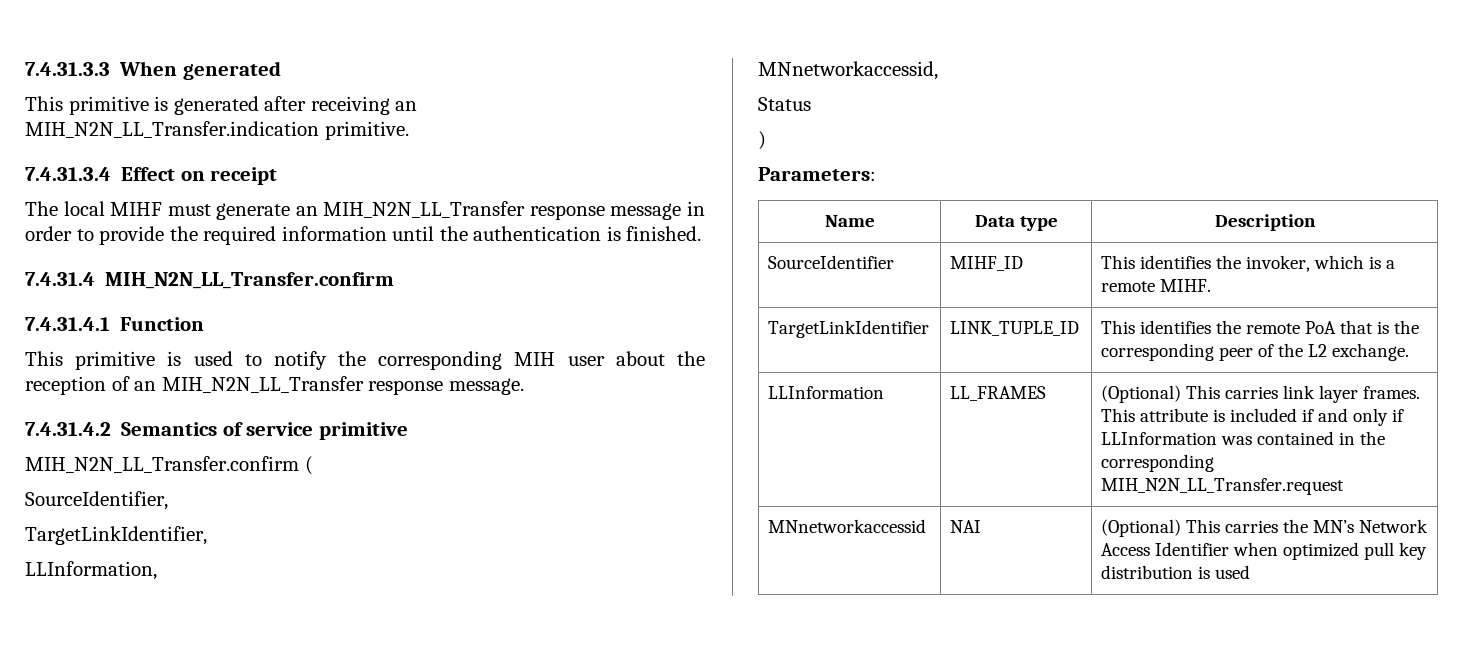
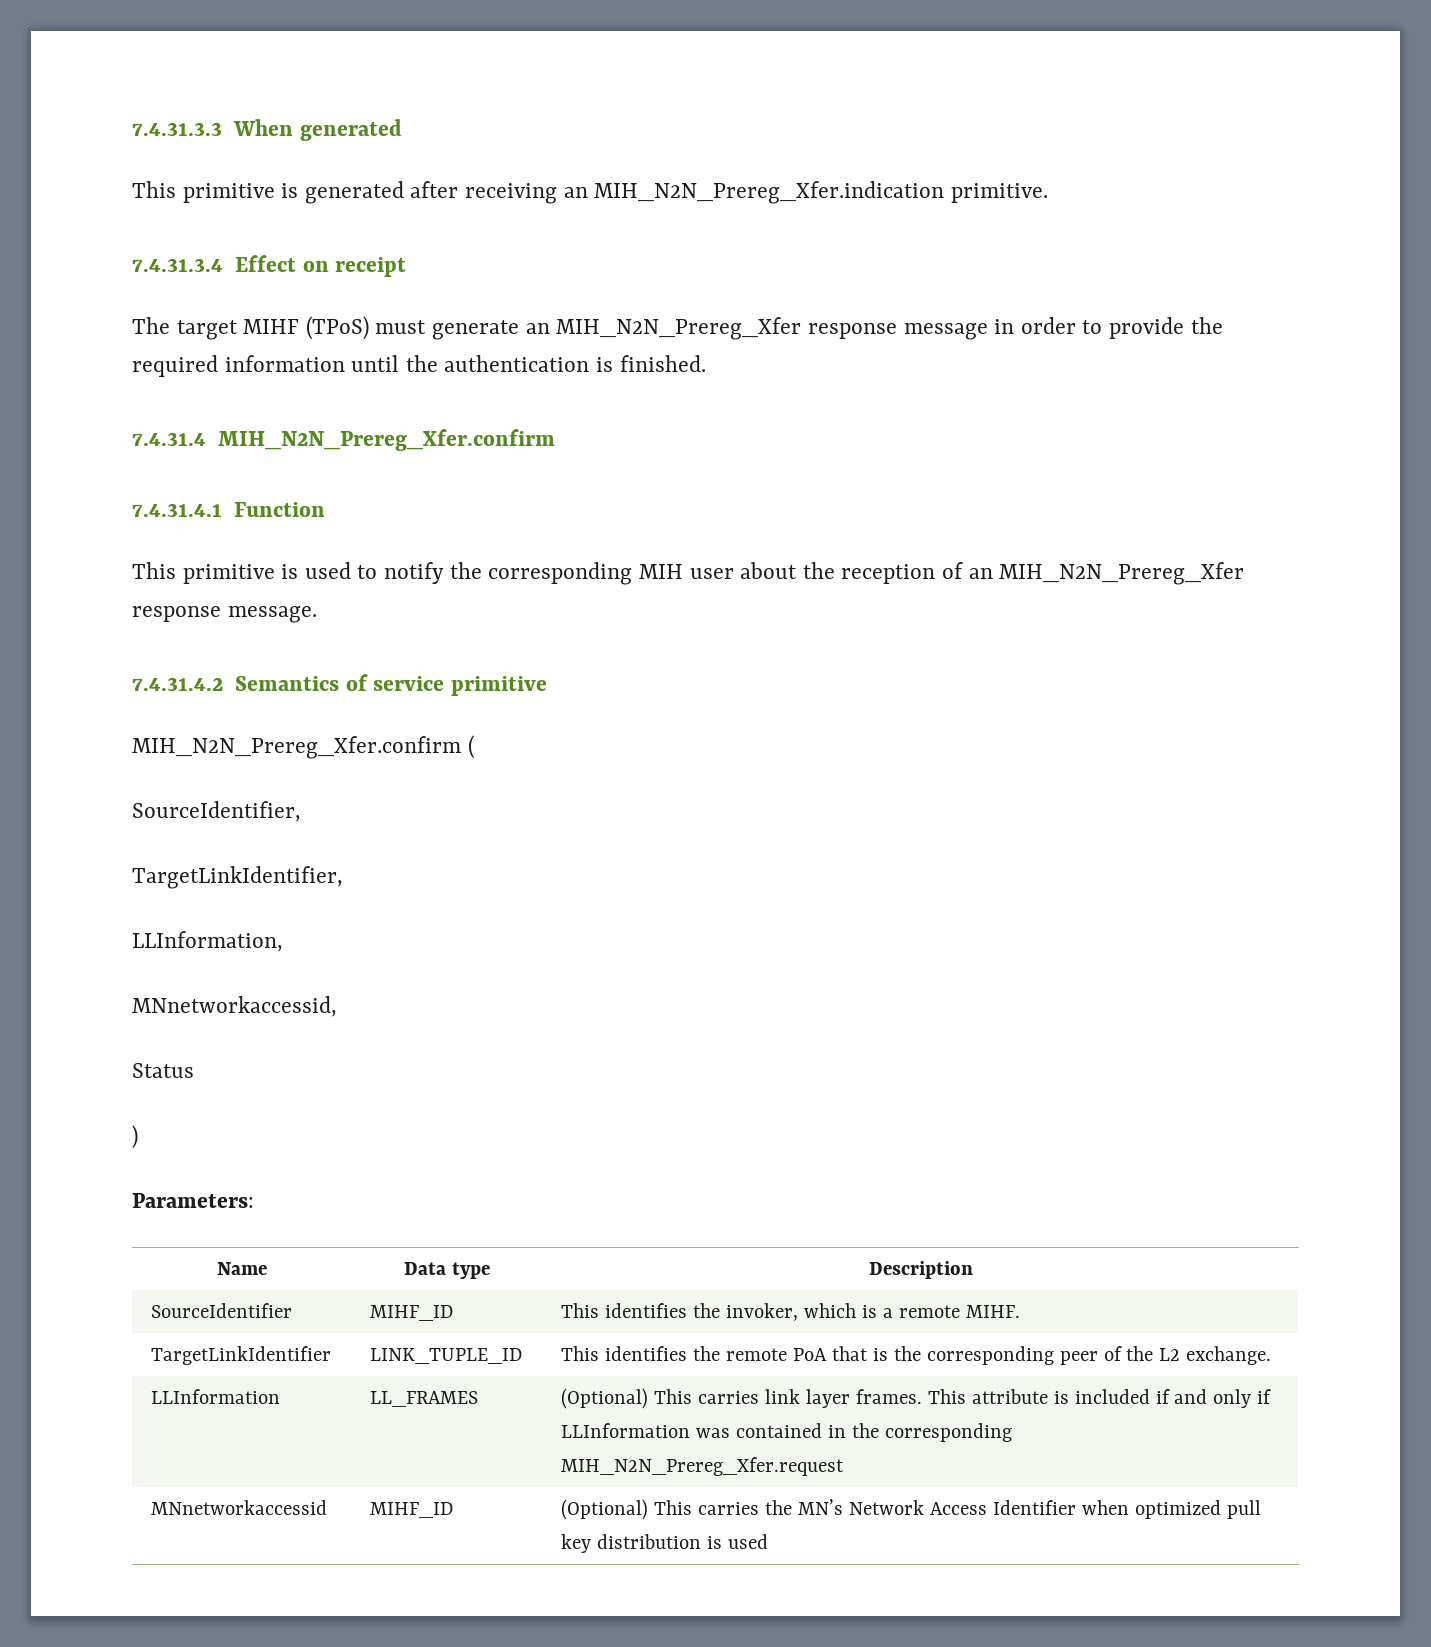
[25,121,319,138] MIH_N2N_LL_Transfer.indication -> [594,181,945,204] MIH_N2N_Prereg_Xfer.indication
[63,201,163,216] local MIHF -> [176,316,369,340] target MIHF (TPoS)
[323,201,526,218] MIH_N2N_LL_Transfer -> [556,317,802,340] MIH_N2N_Prereg_Xfer
[105,272,395,289] MIH_N2N_LL_Transfer.confirm -> [218,429,556,451] MIH_N2N_Prereg_Xfer.confirm
[161,376,364,393] MIH_N2N_LL_Transfer -> [999,562,1245,585] MIH_N2N_Prereg_Xfer
[25,456,299,473] MIH_N2N_LL_Transfer.confirm -> [132,736,461,759] MIH_N2N_Prereg_Xfer.confirm
[1101,478,1345,495] MIH_N2N_LL_Transfer.request -> [561,1457,845,1476] MIH_N2N_Prereg_Xfer.request
[950,520,982,533] NAI -> [370,1502,454,1518] MIHF_ID

